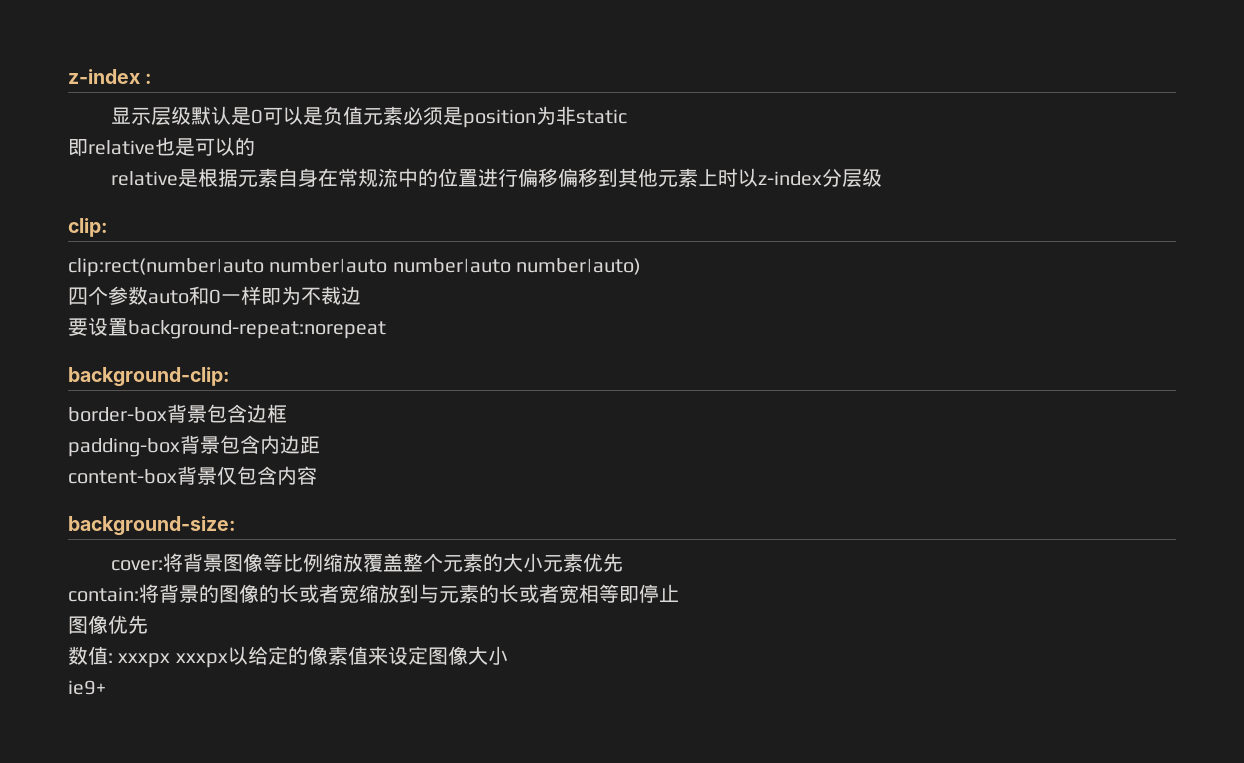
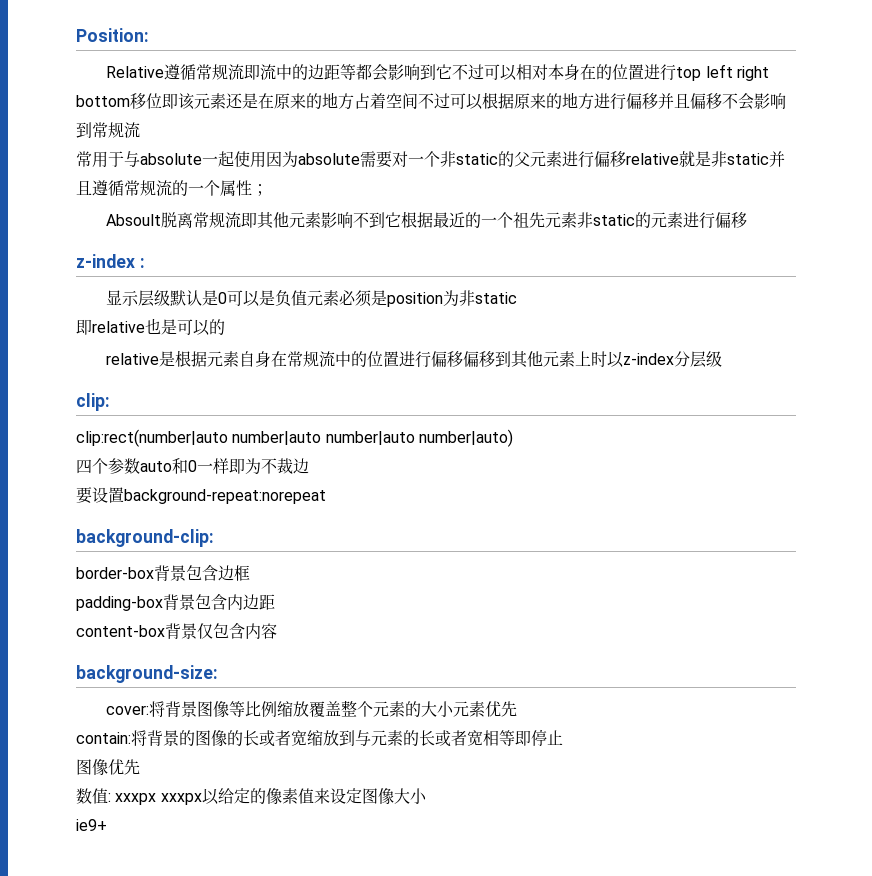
(68, 76) none -> [76,28,149,42] [106,64,769,81] [76,92,786,110] [76,122,140,138] [76,151,785,168] [76,180,268,196] [106,211,748,229] Position: // Relative遵循常规流即流中的边距等都会影响到它不过可以相对本身在的位置进行top left right bottom移位即该元素还是在原来的地方占着空间不过可以根据原来的地方进行偏移并且偏移不会影响到常规流 // 常用于与absolute一起使用因为absolute需要对一个非static的父元素进行偏移relative就是非static并且遵循常规流的一个属性； // Absoult脱离常规流即其他元素影响不到它根据最近的一个祖先元素非static的元素进行偏移 //

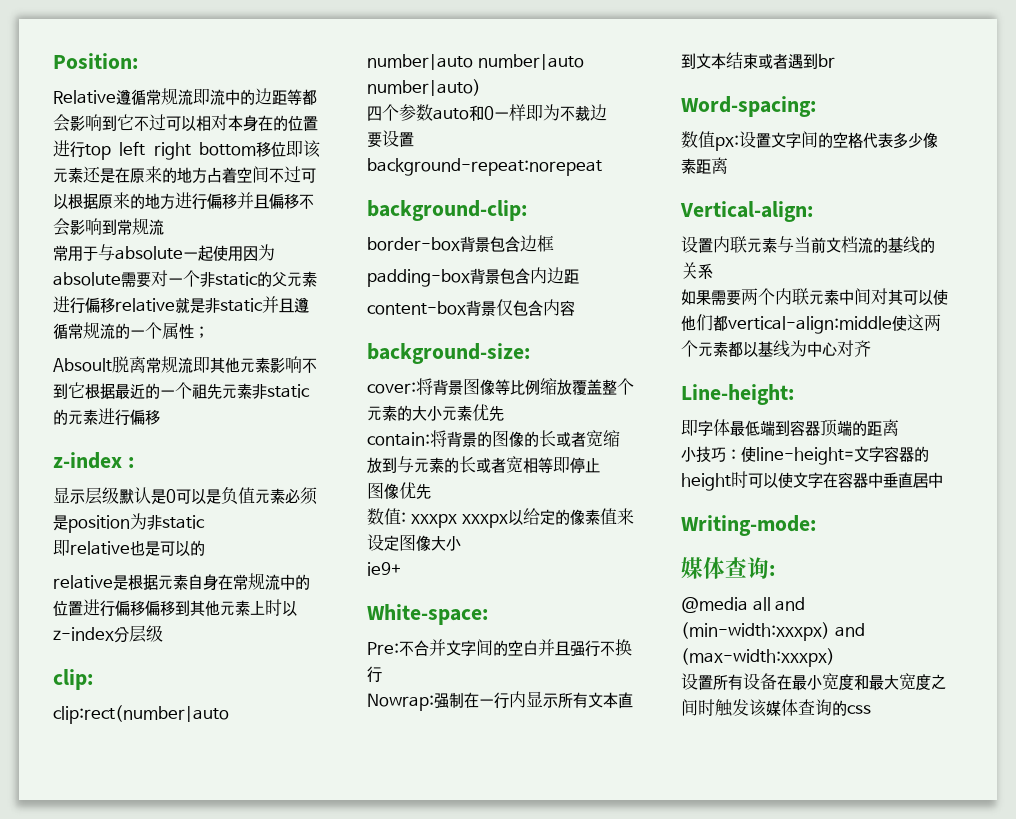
(107, 825) none -> [367,604,488,625] [367,639,632,657] [367,666,382,683] [367,691,633,711] [681,52,835,69] [681,96,816,117] [681,131,938,151] [681,157,728,174] [680,201,813,222] [681,236,935,254] [681,262,713,279] [681,288,948,306] [681,314,941,334] [681,340,871,358] [681,384,794,405] [681,419,899,437] [681,446,929,465] [681,471,943,491] [681,515,816,536] [681,557,775,579] [681,597,806,613] [681,622,865,641] [681,648,835,667] [681,673,946,691] [681,699,871,717] // White-space: // Pre:不合并文字间的空白并且强行不换行 // Nowrap:强制在一行内显示所有文本直到文本结束或者遇到br // Word-spacing: // 数值px:设置文字间的空格代表多少像素距离 // Vertical-align: // 设置内联元素与当前文档流的基线的关系 // 如果需要两个内联元素中间对其可以使他们都vertical-align:middle使这两个元素都以基线为中心对齐 // Line-height: // 即字体最低端到容器顶端的距离 // 小技巧：使line-height=文字容器的height时可以使文字在容器中垂直居中 // Writing-mode: // 媒体查询: // @media all and (min-width:xxxpx) and (max-width:xxxpx) // 设置所有设备在最小宽度和最大宽度之间时触发该媒体查询的css

